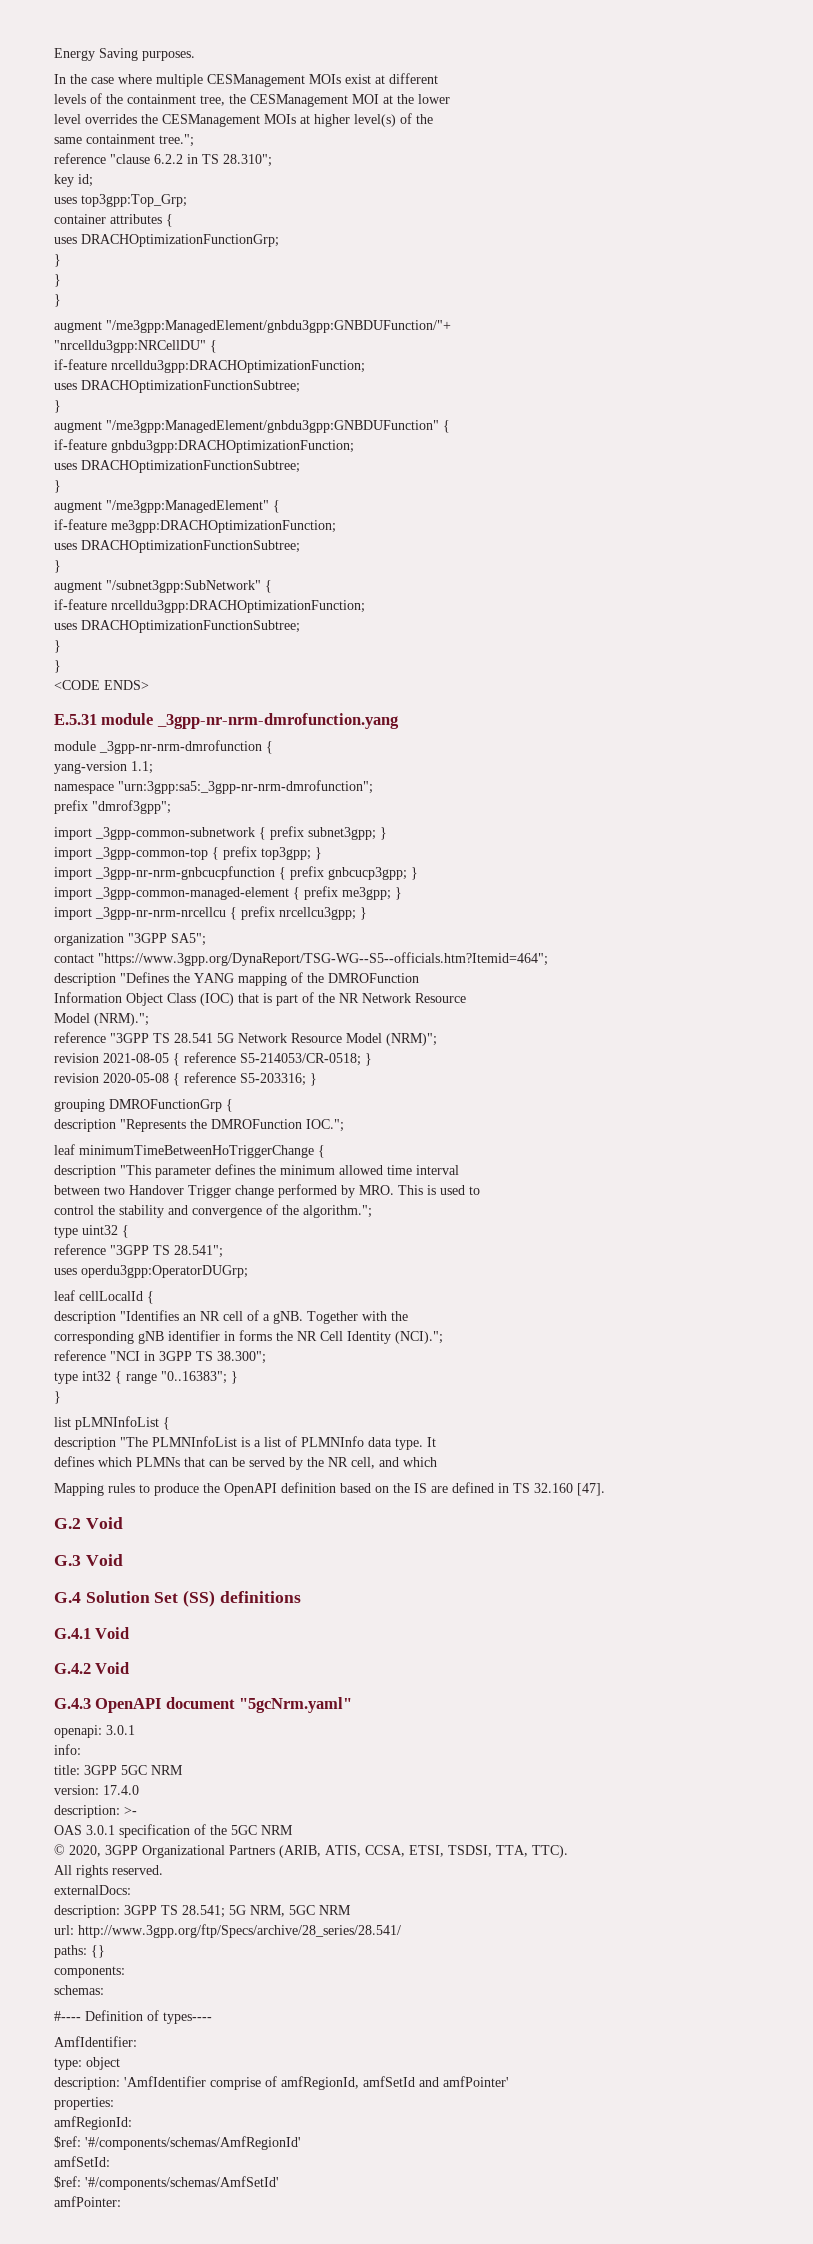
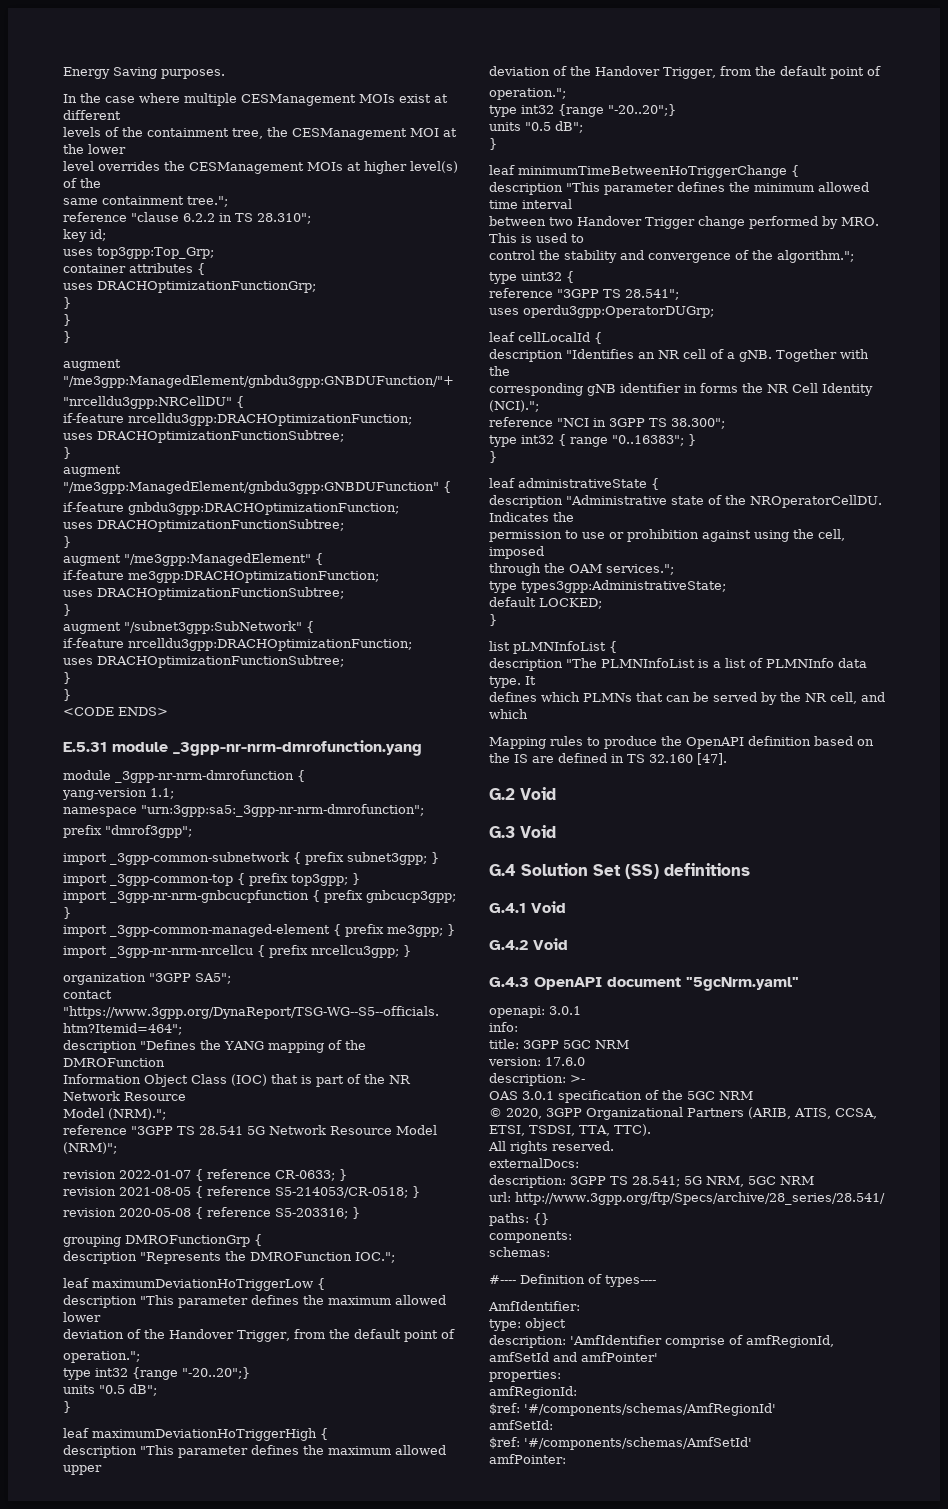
(437, 1039) none -> [63,1169,347,1181] // revision 2022-01-07 { reference CR-0633; }
(344, 1125) none -> [63,1278,325,1291] [63,1295,446,1308] [63,1312,101,1322] [63,1329,455,1342] [63,1351,140,1363] [63,1367,250,1380] [63,1384,157,1396] [63,1401,71,1413] [63,1428,328,1441] [63,1445,446,1458] [63,1465,102,1475] [489,66,881,79] [489,88,566,100] [489,104,676,117] [489,121,583,133] [489,138,497,150] // leaf maximumDeviationHoTriggerLow { // description "This parameter defines the maximum allowed lower // deviation of the Handover Trigger, from the default point of // operation."; // type int32 {range "-20..20";} // units "0.5 dB"; // } // leaf maximumDeviationHoTriggerHigh { // description "This parameter defines the maximum allowed upper // deviation of the Handover Trigger, from the default point of // operation."; // type int32 {range "-20..20";} // units "0.5 dB"; // }
(61, 1397) none -> [489,478,659,490] [489,495,882,508] [489,512,574,522] [489,529,845,542] [489,546,544,559] [489,563,674,576] [489,580,726,593] [489,597,602,609] [489,614,497,626] // leaf administrativeState { // description "Administrative state of the NROperatorCellDU. Indicates the // permission to use or prohibition against using the cell, imposed // through the OAM services."; // type types3gpp:AdministrativeState; // default LOCKED; // }
[103,1785,139,1795] 17.4.0 -> [545,1057,585,1066] 17.6.0

